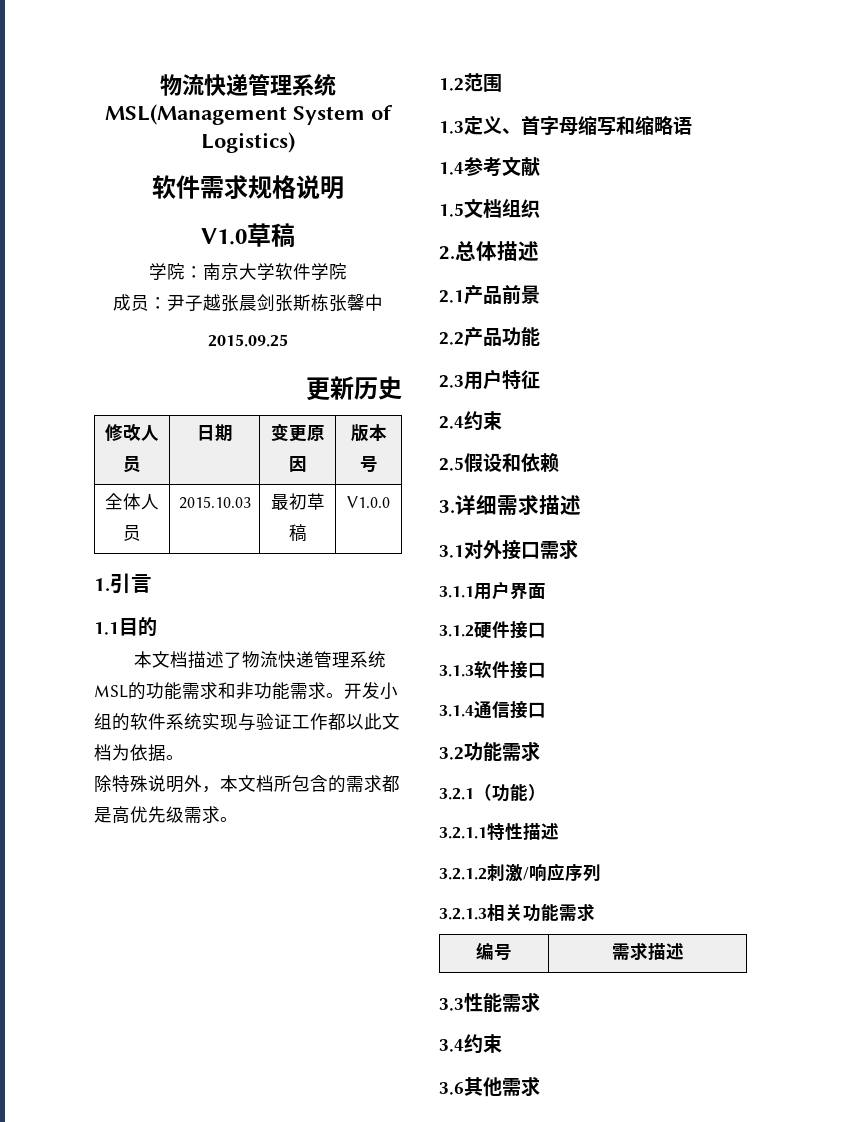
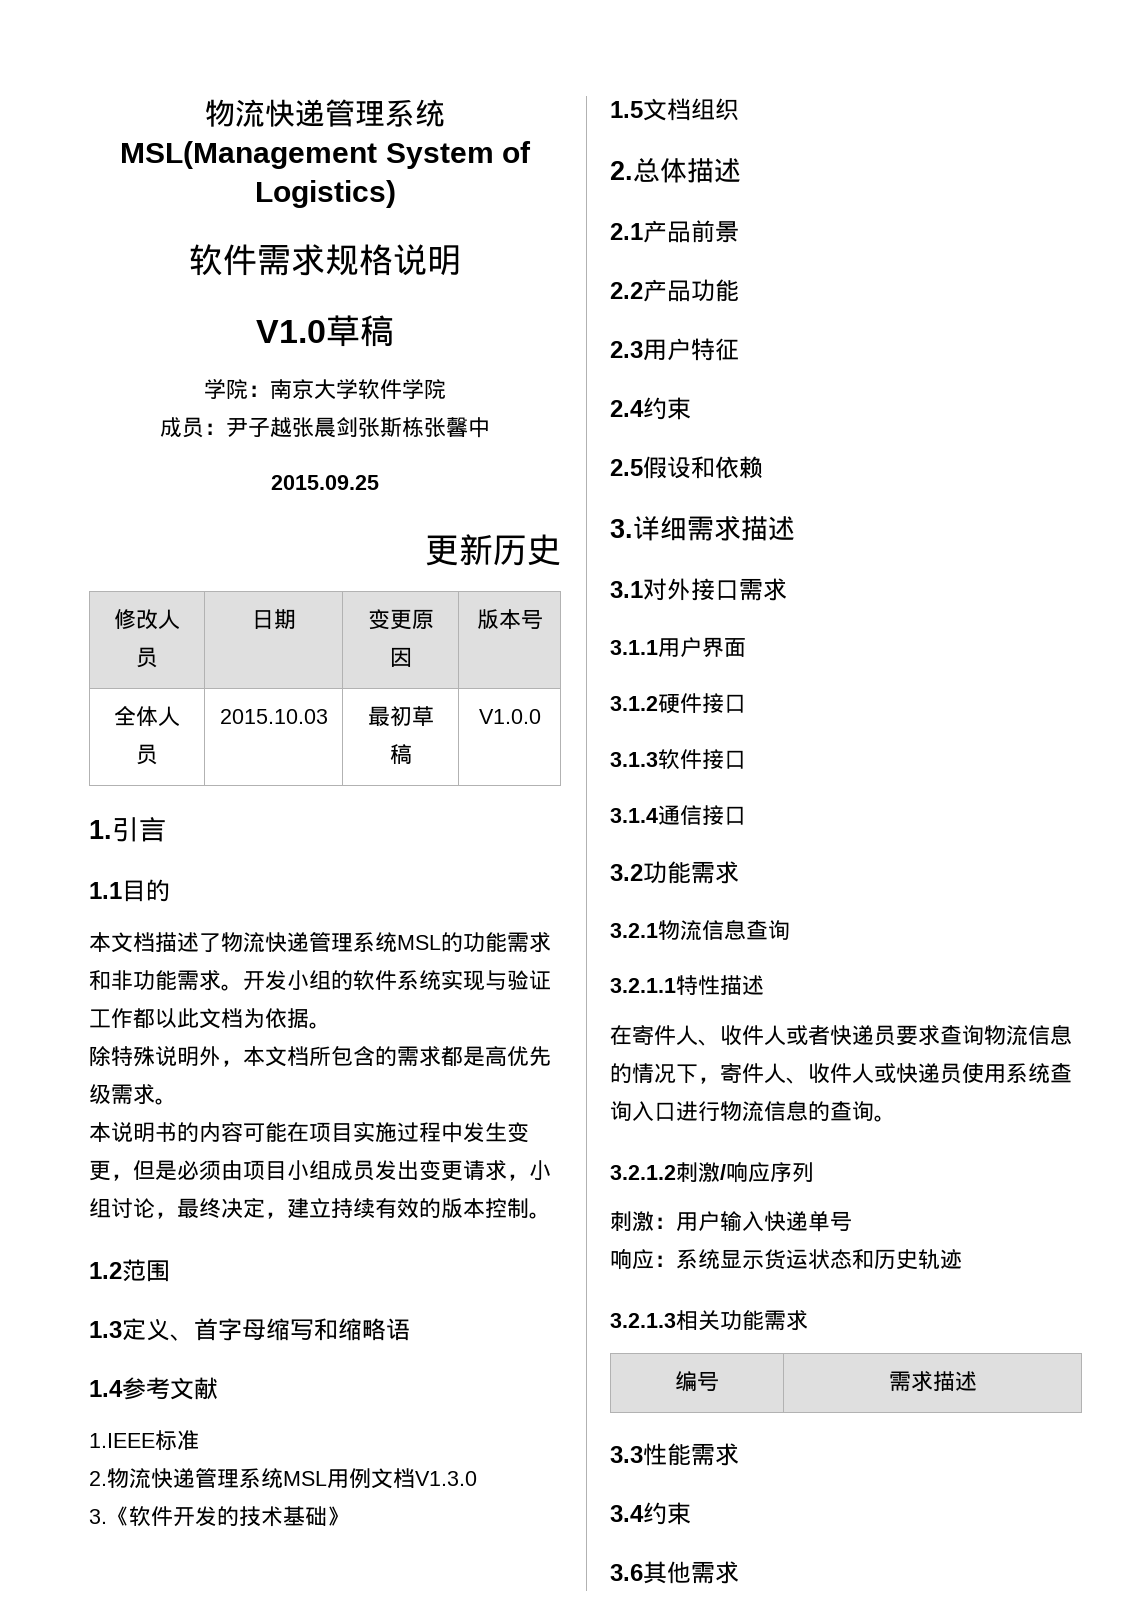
(238, 819) none -> [89,1122,529,1143] [89,1160,551,1181] [89,1198,551,1219] // 本说明书的内容可能在项目实施过程中发生变更，但是必须由项目小组成员发出变更请求，小组讨论，最终决定，建立持续有效的版本控制。
(540, 166) none -> [89,1430,199,1451] [89,1468,477,1489] [89,1506,349,1527] // 1.IEEE标准 // 2.物流快递管理系统MSL用例文档V1.3.0 // 3.《软件开发的技术基础》
[474,783,546,802] （功能） -> [658,919,790,941] 物流信息查询
(559, 831) none -> [610,1024,1072,1046] [610,1063,1072,1084] [610,1100,896,1122] // 在寄件人、收件人或者快递员要求查询物流信息的情况下，寄件人、收件人或快递员使用系统查询入口进行物流信息的查询。
(601, 873) none -> [610,1211,852,1232] [610,1248,962,1270] // 刺激：用户输入快递单号 // 响应：系统显示货运状态和历史轨迹

